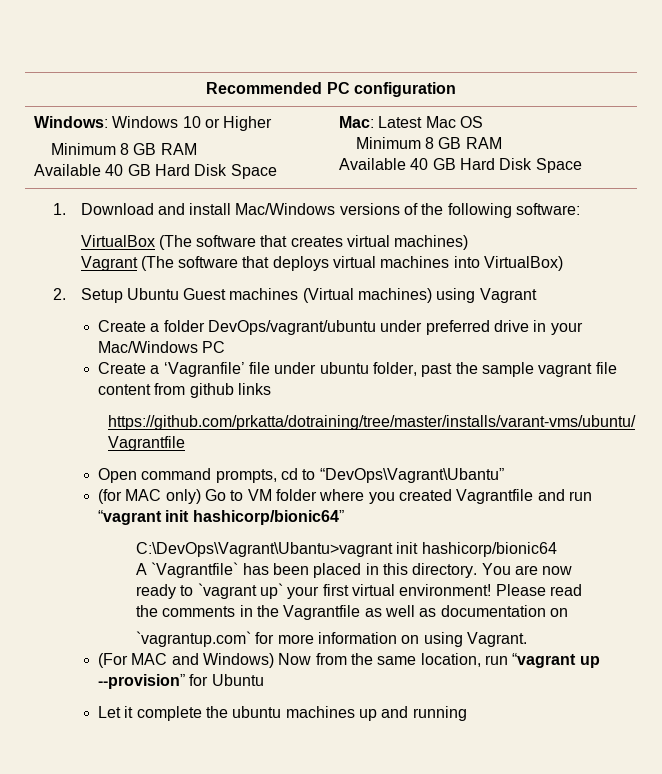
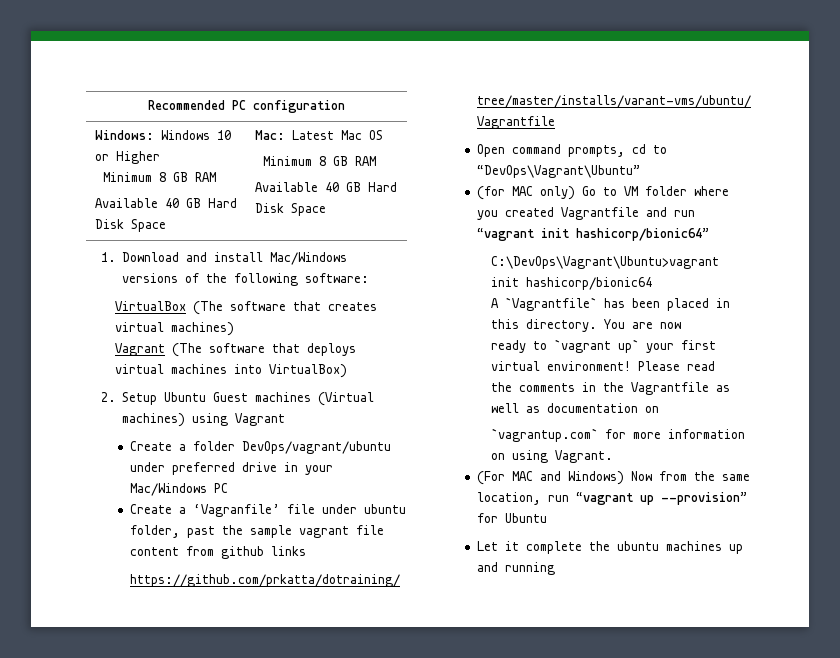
[319,468,504,483] “DevOps\Vagrant\Ubantu” -> [476,165,640,178] “DevOps\Vagrant\Ubuntu”
[136,542,394,557] C:\DevOps\Vagrant\Ubantu>vagrant -> [491,256,720,269] C:\DevOps\Vagrant\Ubuntu>vagrant

